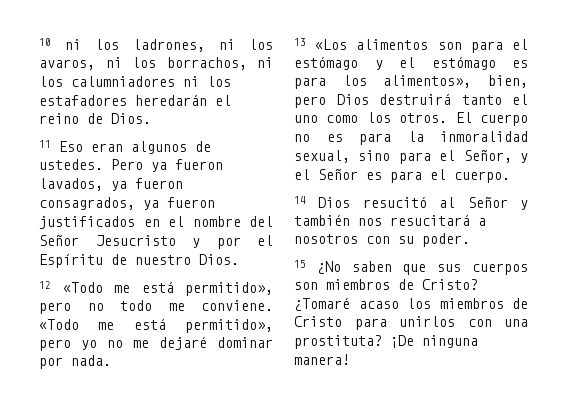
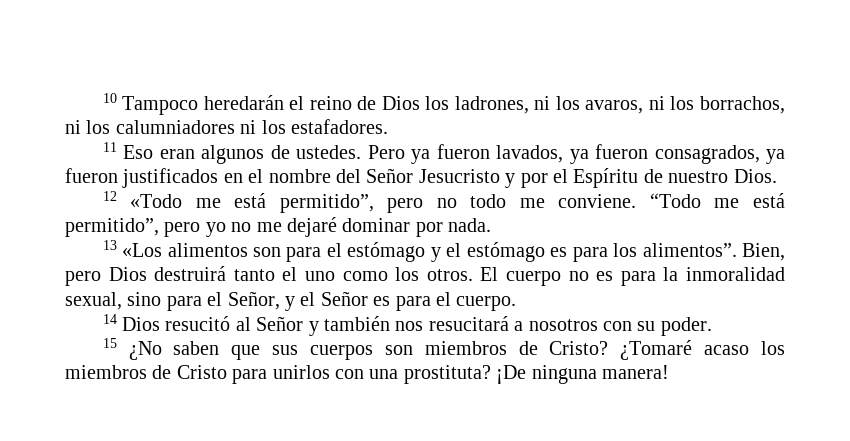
[65,39,81,50] ni -> [122,95,420,115] Tampoco heredarán el reino de Dios
[39,94,231,106] [39,113,151,124] estafadores heredarán el reino de Dios. -> [291,119,388,134] estafadores.
[185,282,273,296] permitido», -> [279,194,374,213] permitido”,
[39,318,273,333] «Todo me está permitido», -> [649,193,786,208] [65,218,159,237] “Todo me está permitido”,
[383,75,528,88] alimentos», bien, -> [642,243,786,261] alimentos”. Bien,

